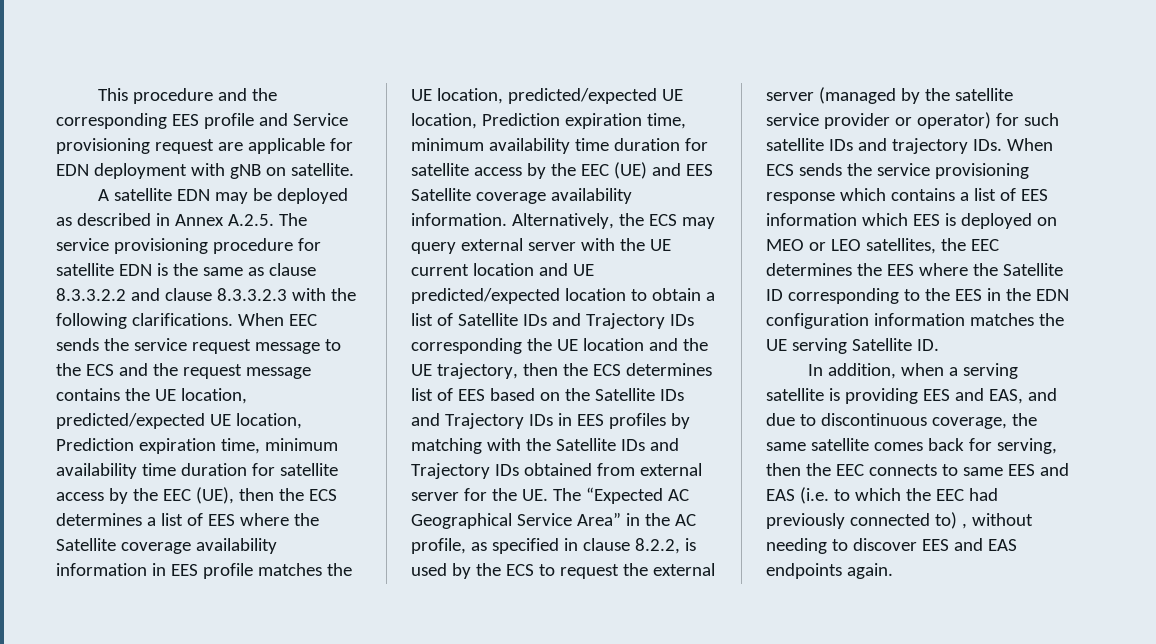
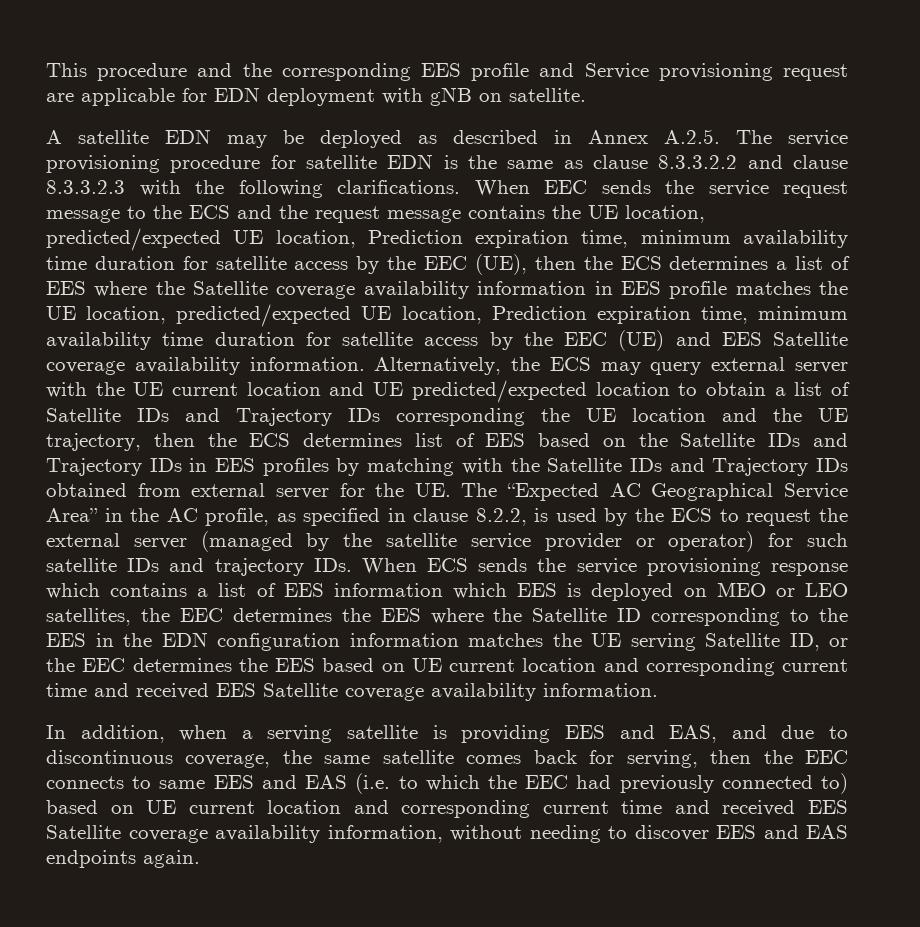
[916,339,939,351] ID. -> [789,633,848,651] [46,658,848,676] [46,683,658,701] ID, or the EEC determines the EES based on UE current location and corresponding current time and received EES Satellite coverage availability information.
[961,523,967,529] , -> [46,800,848,818] [46,825,443,843] based on UE current location and corresponding current time and received EES Satellite coverage availability information,

